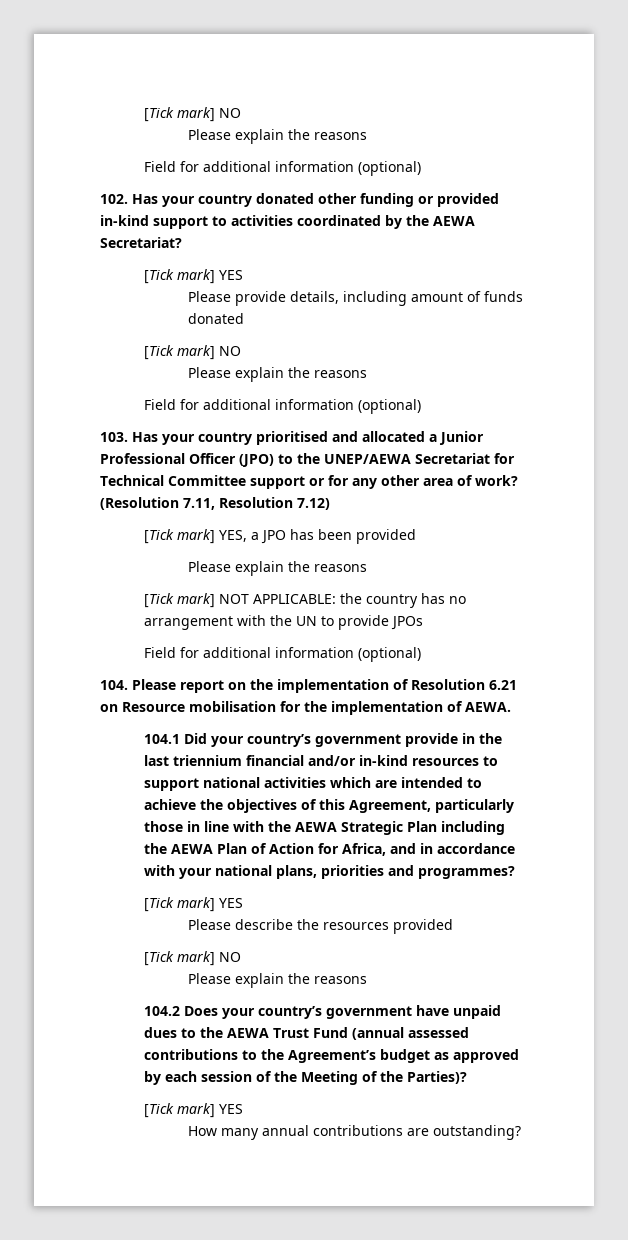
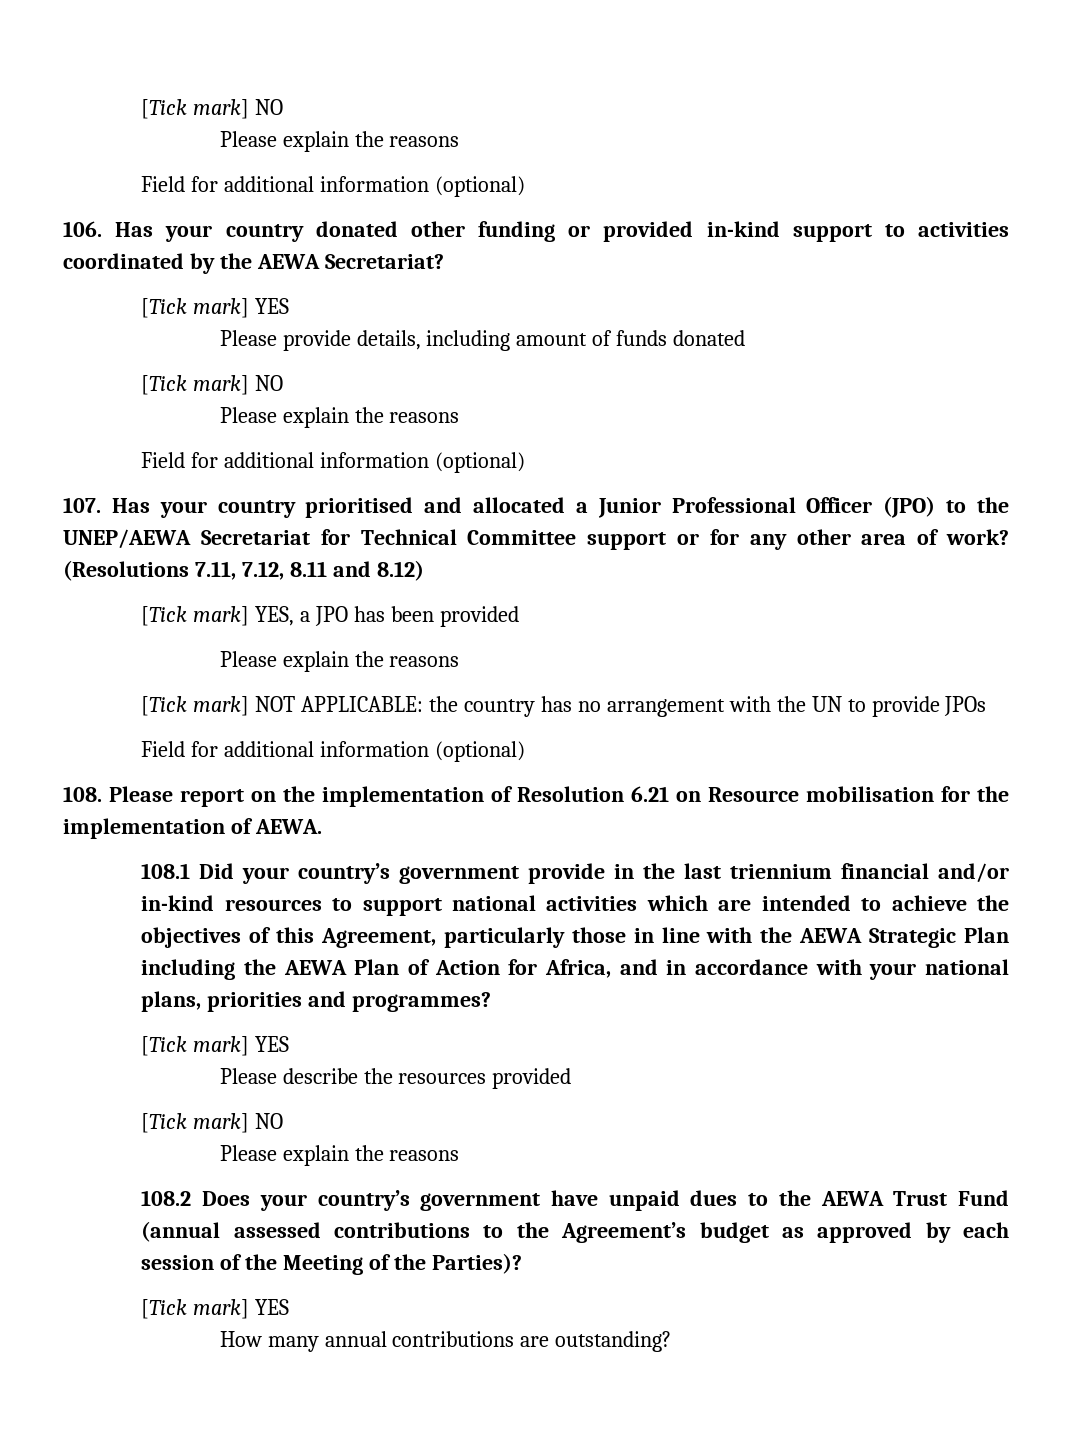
[100,194,128,204] 102. -> [63,221,102,237] 106.
[100,432,128,442] 103. -> [63,497,101,513] 107.
[100,497,330,510] (Resolution 7.11, Resolution 7.12) -> [63,560,424,581] (Resolutions 7.11, 7.12, 8.11 and 8.12)
[100,680,128,690] 104. -> [63,786,102,802] 108.
[144,734,181,744] 104.1 -> [141,863,191,879] 108.1
[144,1006,181,1016] 104.2 -> [141,1190,192,1206] 108.2

